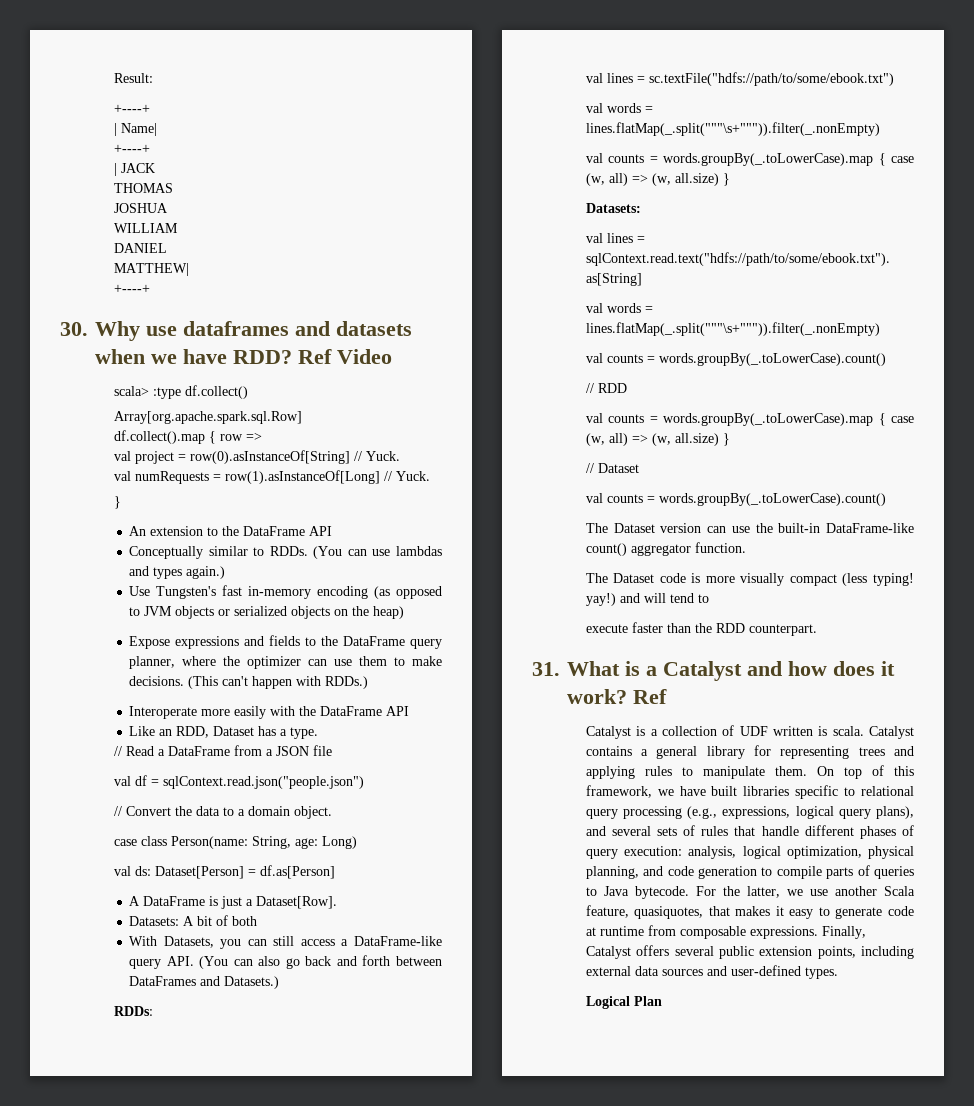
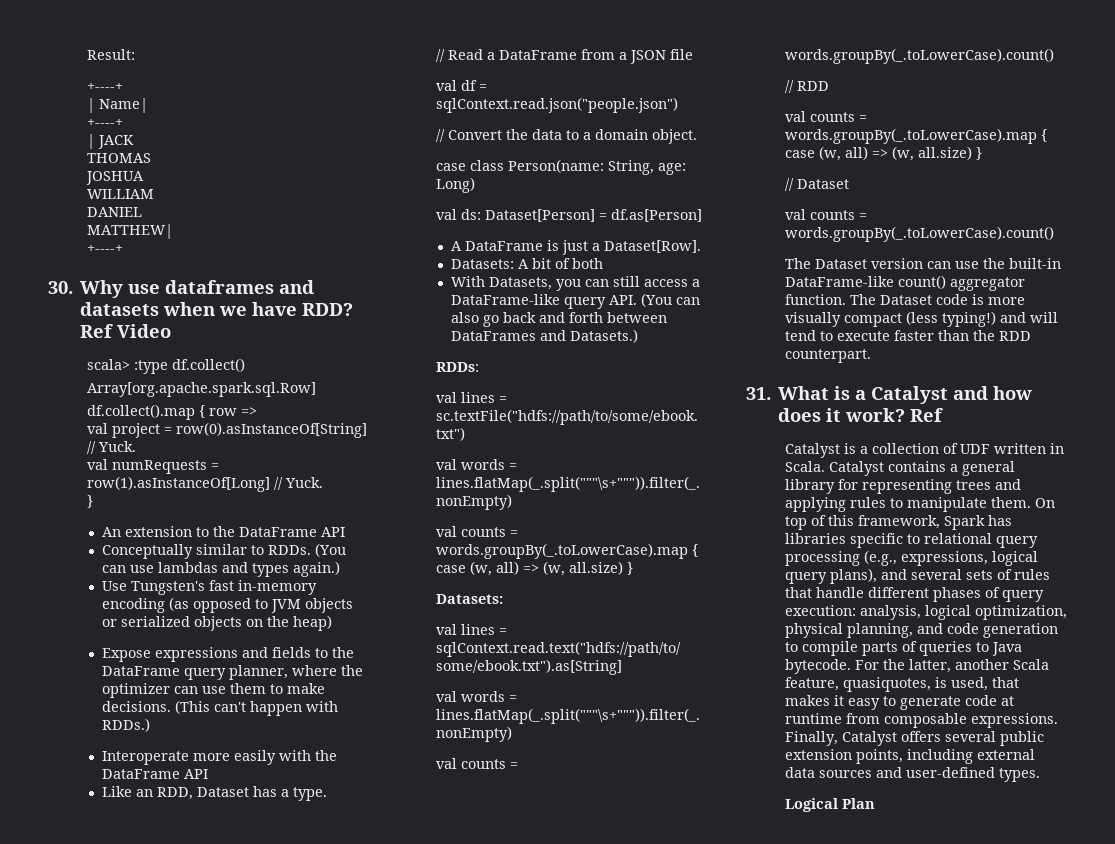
(746, 547) // -> (846, 299) none
[873,573,914,586] [585,593,616,606] typing! yay!) -> [941,311,996,327] typing!)
(709, 598) // -> (833, 336) none
[818,726,864,736] is scala. -> [1049,443,1064,454] [784,461,825,472] in Scala.
[657,786,738,796] we have built -> [943,515,1012,530] Spark has
[786,889,828,896] we use -> (951, 666) none
(704, 912) none -> [934,677,988,691] is used,

